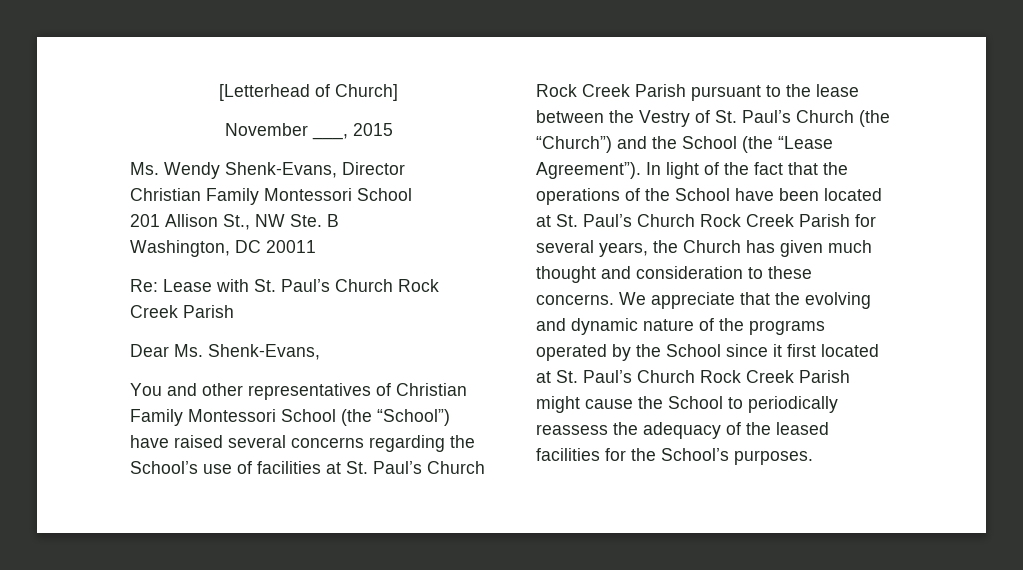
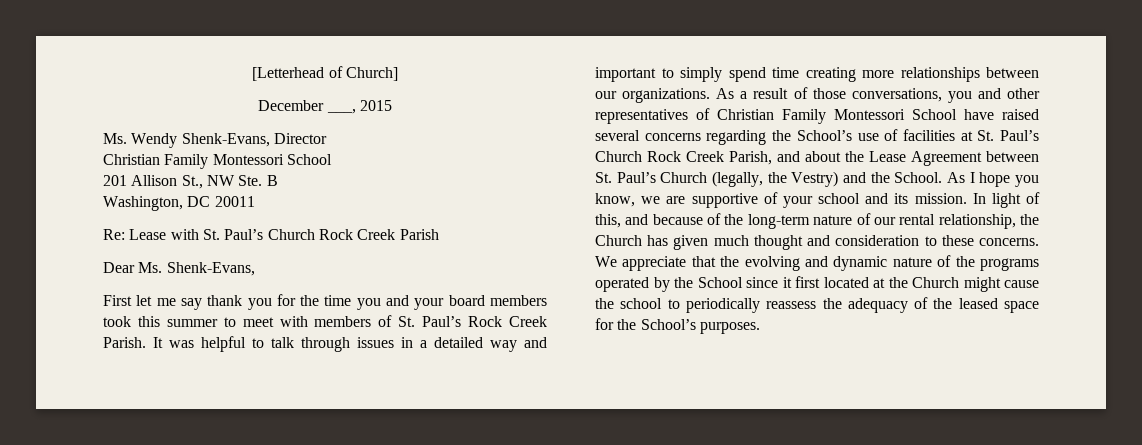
[224,123,308,136] November -> [258,100,325,111] December
[130,383,162,396] You -> [103,294,547,310] [103,315,548,327] [103,336,547,352] [595,67,1039,82] [595,87,972,103] First let me say thank you for the time you and your board members took this summer to meet with members of St. Paul’s Rock Creek Parish. It was helpful to talk through issues in a detailed way and important to simply spend time creating more relationships between our organizations. As a result of those conversations, you
[341,409,450,426] (the “School”) -> (957, 114) none
[635,84,859,101] [536,110,890,127] [536,136,833,153] [536,162,848,179] [536,188,882,205] [536,214,876,227] [536,240,648,257] Parish pursuant to the lease between the Vestry of St. Paul’s Church (the “Church”) and the School (the “Lease Agreement”). In light of the fact that the operations of the School have been located at St. Paul’s Church Rock Creek Parish for several years, -> [729,151,1039,166] [595,171,1039,187] [595,192,1040,208] [595,213,1016,229] Parish, and about the Lease Agreement between St. Paul’s Church (legally, the Vestry) and the School. As I hope you know, we are supportive of your school and its mission. In light of this, and because of the long-term nature of our rental relationship,
[556,370,850,383] St. Paul’s Church Rock Creek Parish -> [888,277,959,288] the Church
[668,396,723,409] School -> [620,298,663,309] school
[536,448,600,461] facilities -> [1004,301,1039,313] space

